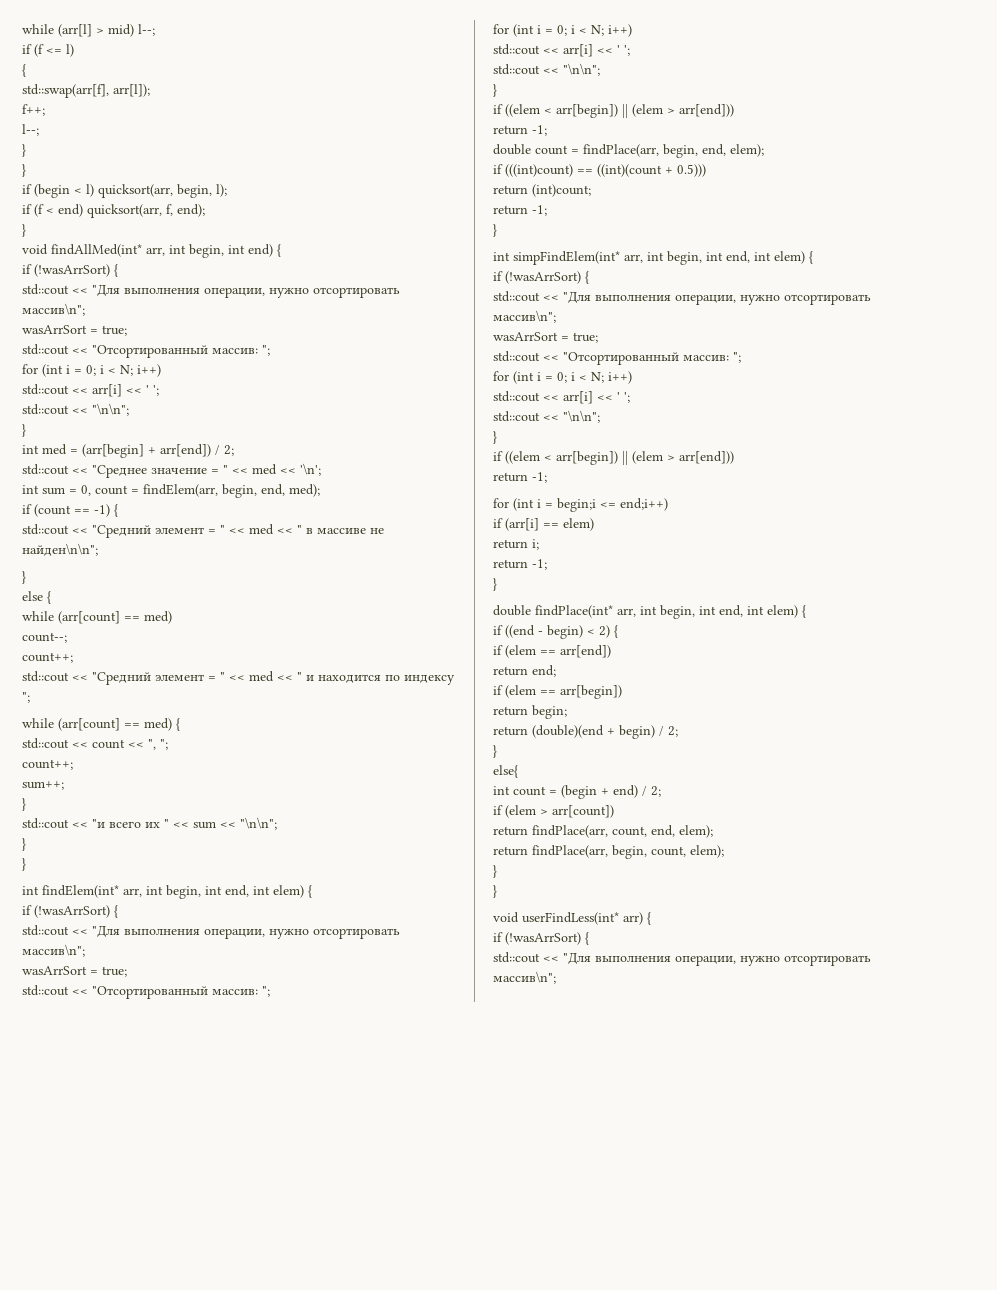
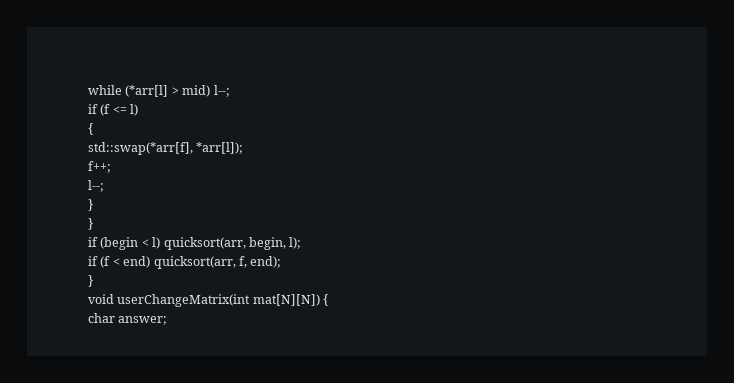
[22,24,92,37] while (arr[l] -> [88,85,169,97] while (*arr[l]
[22,84,150,98] std::swap(arr[f], arr[l]); -> [88,142,244,155] std::swap(*arr[f], *arr[l]);
[51,244,281,258] [22,264,118,277] [22,284,400,298] [22,303,85,316] [22,325,127,336] [22,344,270,358] [22,364,161,377] [22,384,159,397] [22,403,129,416] [22,424,26,437] [22,444,234,458] [22,463,321,478] [22,484,320,498] [22,504,118,517] [22,524,384,538] [22,543,98,556] [22,571,26,584] [22,591,51,604] [22,611,172,624] [22,632,67,643] [22,652,73,663] [22,671,455,685] [22,692,30,703] [22,718,180,731] [22,738,168,750] [22,759,73,770] [22,781,64,790] [22,798,26,811] [22,817,277,830] [22,838,26,851] [22,858,26,871] [22,885,312,899] [22,905,118,918] [22,925,400,939] [22,944,85,957] [22,966,127,977] [22,985,270,999] [493,24,632,37] [493,44,630,57] [493,63,600,76] [493,84,497,97] [493,104,734,118] [493,125,547,136] [493,144,764,158] [493,164,706,177] [493,184,591,197] [493,205,547,216] [493,224,497,237] [493,251,813,265] [493,271,589,284] [493,291,871,305] [493,310,556,323] [493,332,598,343] [493,351,741,365] [493,371,632,384] [493,391,630,404] [493,410,600,423] [493,431,497,444] [493,451,734,465] [493,472,547,483] [493,498,668,512] [493,518,594,531] [493,539,539,550] [493,559,547,570] [493,578,497,591] [493,605,806,619] [493,625,618,639] [493,645,611,658] [493,665,556,677] [493,685,622,699] [493,705,567,719] [493,725,678,739] [493,745,497,758] [493,765,518,778] [493,785,661,799] [493,805,614,818] [493,825,713,838] [493,845,724,859] [493,865,497,878] [493,885,497,898] [493,912,651,925] [493,932,589,945] [493,952,871,966] [493,971,556,984] findAllMed(int* arr, int begin, int end) { // if (!wasArrSort) { // std::cout << "Для выполнения операции, нужно отсортировать массив\n"; // wasArrSort = true; // std::cout << "Отсортированный массив: "; // for (int i = 0; i < N; i++) // std::cout << arr[i] << ' '; // std::cout << "\n\n"; // } // int med = (arr[begin] + arr[end]) / 2; // std::cout << "Среднее значение = " << med << '\n'; // int sum = 0, count = findElem(arr, begin, end, med); // if (count == -1) { // std::cout << "Средний элемент = " << med << " в массиве не найден\n\n"; // } // else { // while (arr[count] == med) // count--; // count++; // std::cout << "Средний элемент = " << med << " и находится по индексу "; // while (arr[count] == med) { // std::cout << count << ", "; // count++; // sum++; // } // std::cout << "и всего их " << sum << "\n\n"; // } // } // int findElem(int* arr, int begin, int end, int elem) { // if (!wasArrSort) { // std::cout << "Для выполнения операции, нужно отсортировать массив\n"; // wasArrSort = true; // std::cout << "Отсортированный массив: "; // for (int i = 0; i < N; i++) // std::cout << arr[i] << ' '; // std::cout << "\n\n"; // } // if ((elem < arr[begin]) || (elem > arr[end])) // return -1; // double count = findPlace(arr, begin, end, elem); // if (((int)count) == ((int)(count + 0.5))) // return (int)count; // return -1; // } // int simpFindElem(int* arr, int begin, int end, int elem) { // if (!wasArrSort) { // std::cout << "Для выполнения операции, нужно отсортировать массив\n"; // wasArrSort = true; // std::cout << "Отсортированный массив: "; // for (int i = 0; i < N; i++) // std::cout << arr[i] << ' '; // std::cout << "\n\n"; // } // if ((elem < arr[begin]) || (elem > arr[end])) // return -1; // for (int i = begin;i <= end;i++) // if (arr[i] == elem) // return i; // return -1; // } // double findPlace(int* arr, int begin, int end, int elem) { // if ((end - begin) < 2) { // if (elem == arr[end]) // return end; // if (elem == arr[begin]) // return begin; // return (double)(end + begin) / 2; // } // else{ // int count = (begin + end) / 2; // if (elem > arr[count]) // return findPlace(arr, count, end, elem); // return findPlace(arr, begin, count, elem); // } // } // void userFindLess(int* arr) { // if (!wasArrSort) { // std::cout << "Для выполнения операции, нужно отсортировать массив\n"; -> [117,294,329,307] [88,313,168,325] userChangeMatrix(int mat[N][N]) { // char answer;

